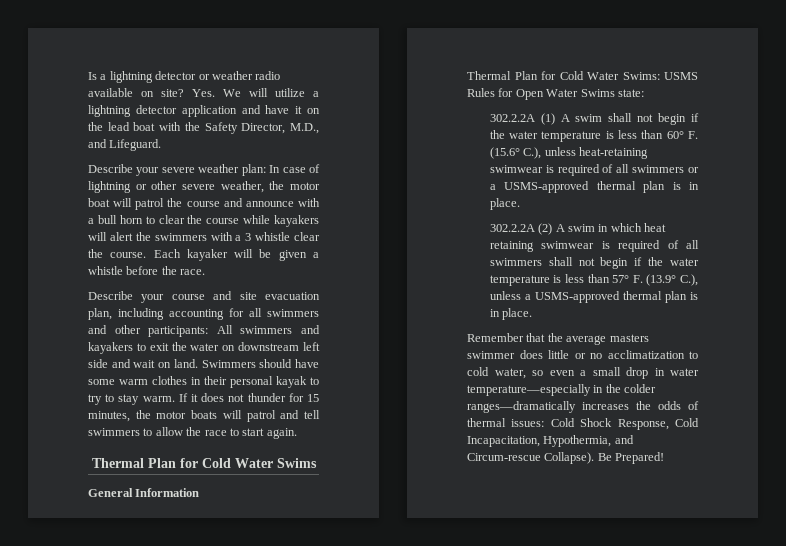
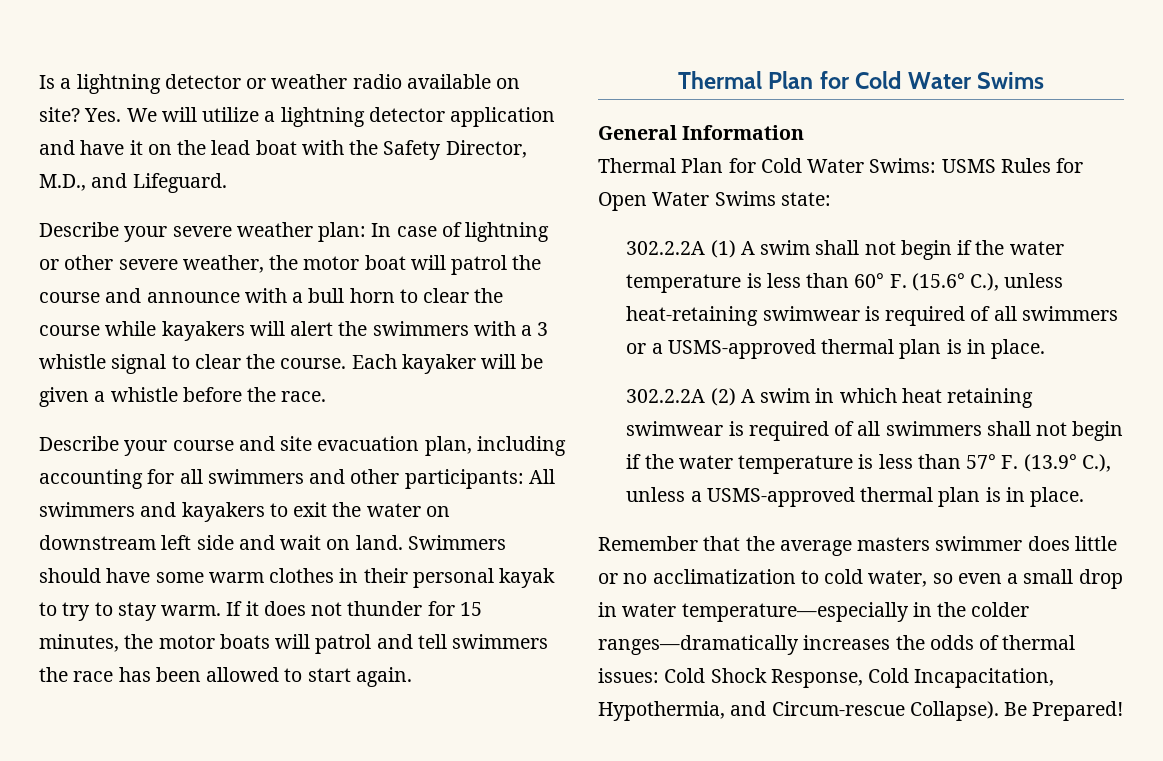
(291, 236) none -> [111,354,190,374] signal to
[143,427,227,436] to allow the race -> [39,667,280,682] the race has been allowed

